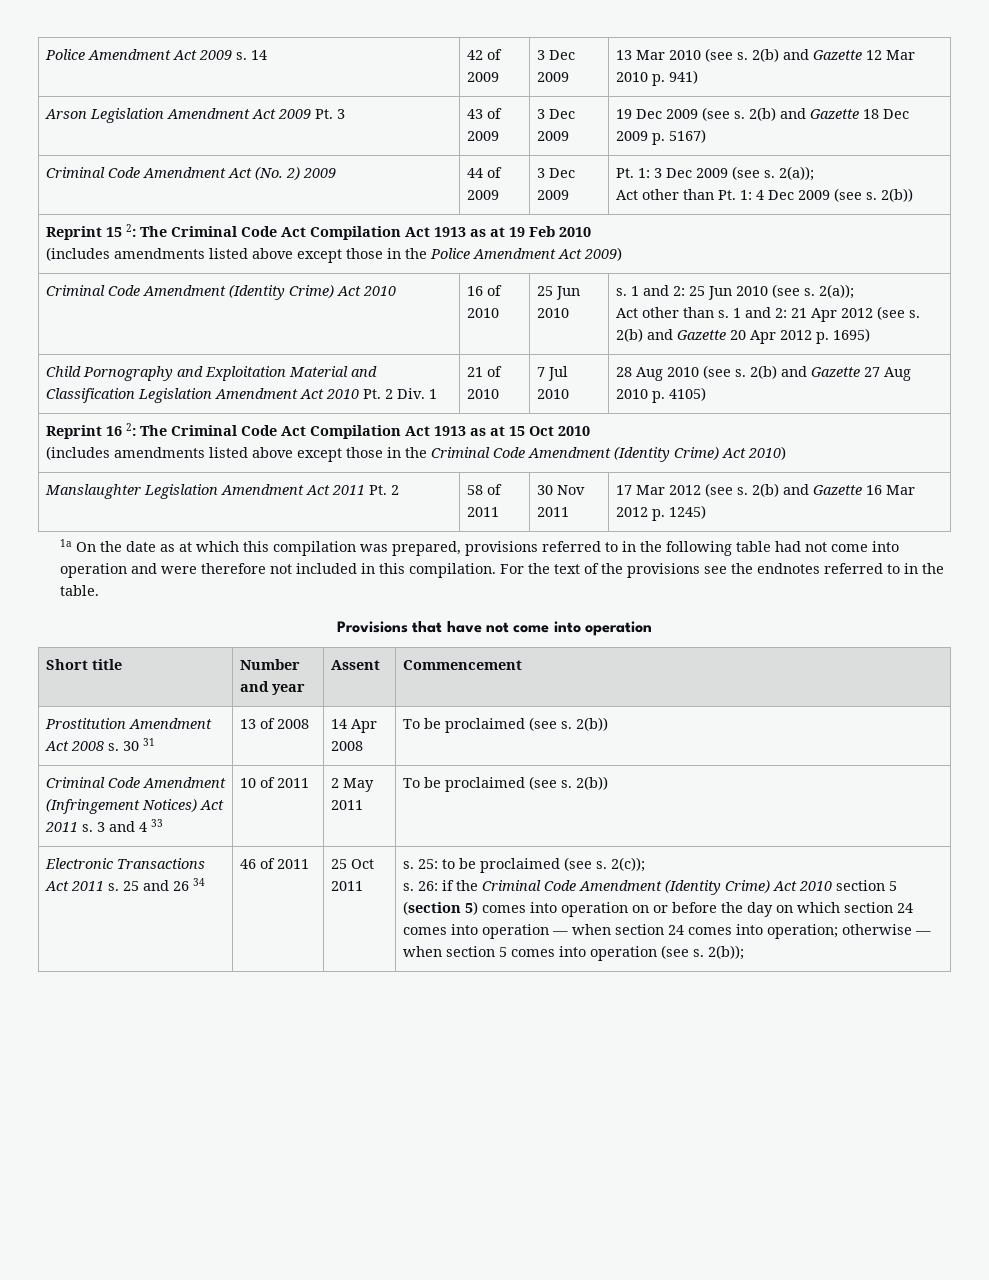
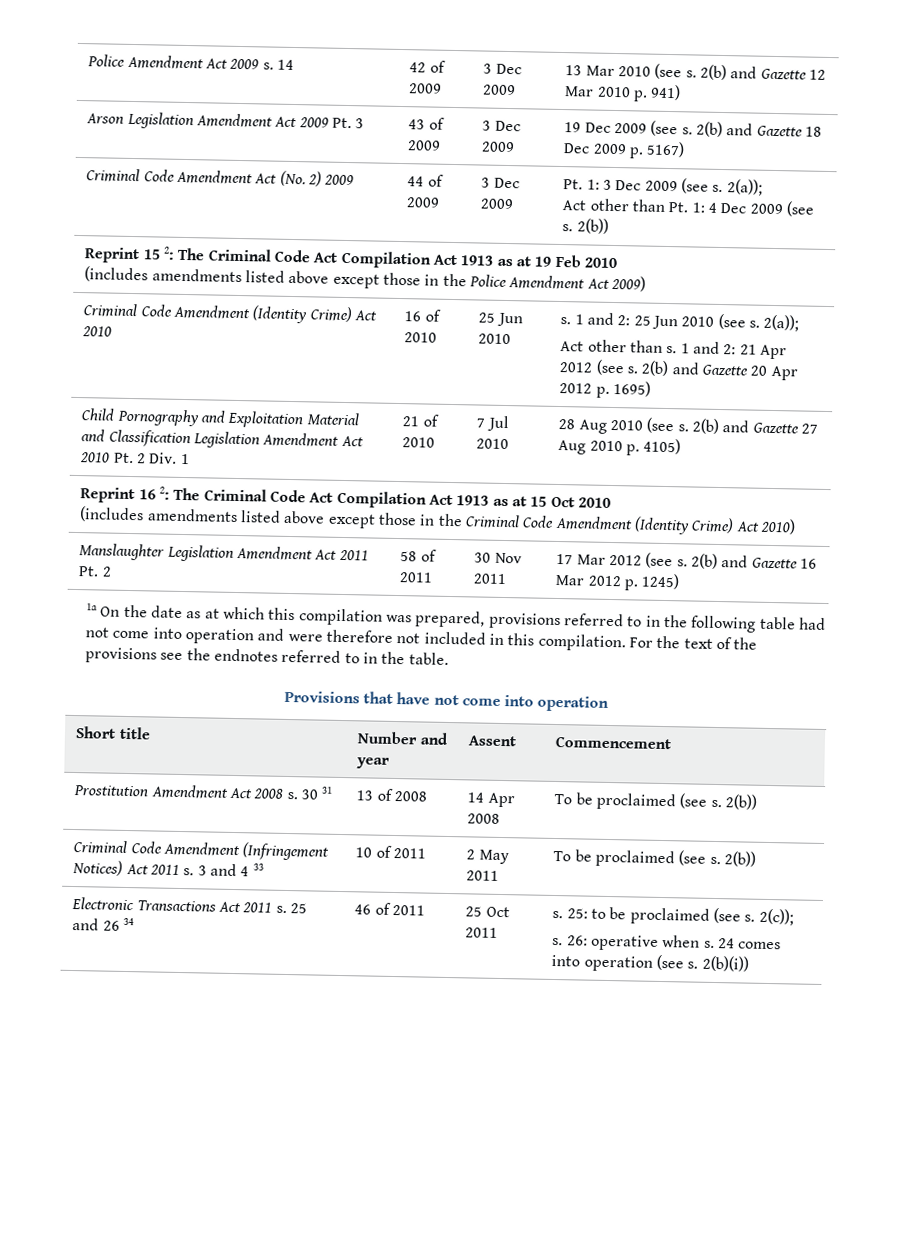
[441,879,897,895] [402,901,913,917] [402,924,931,939] [402,946,507,957] if the Criminal Code Amendment (Identity Crime) Act 2010 section 5 (section 5) comes into operation on or before the day on which section 24 comes into operation — when section 24 comes into operation; otherwise — when section 5 -> [591,934,736,951] operative when s. 24
[707,945,744,960] 2(b)); -> [701,955,749,972] 2(b)(i))

